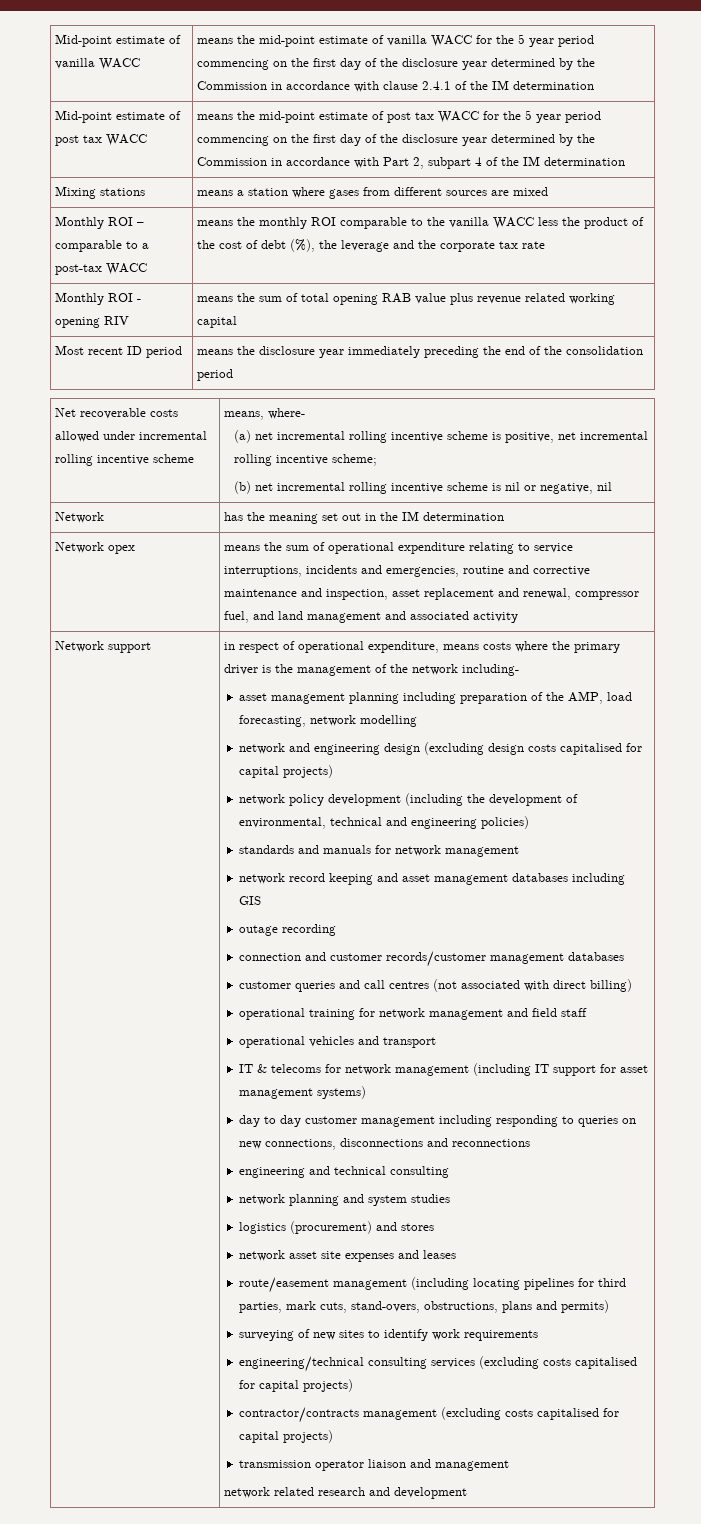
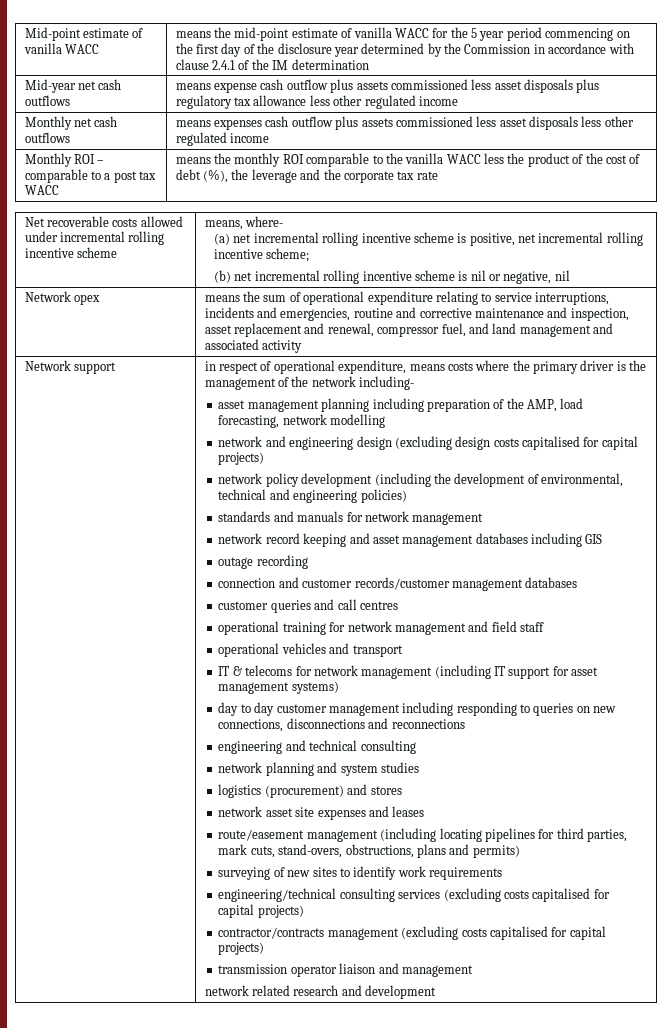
[55,110,182,123] [55,134,148,146] [197,110,602,123] [197,134,596,146] [197,156,626,169] [55,186,146,199] [197,187,549,199] Mid-point estimate of post tax WACC | means the mid-point estimate of post tax WACC for the 5 year period commencing on the first day of the disclosure year determined by the Commission in accordance with Part 2, subpart 4 of the IM determination // Mixing stations | means a station where gases from different sources are mixed -> [24,79,122,93] [24,95,70,106] [175,79,600,93] [175,95,458,109] [24,116,118,130] [24,132,70,143] [175,116,634,130] [175,132,270,146] Mid-year net cash outflows | means expense cash outflow plus assets commissioned less asset disposals plus regulatory tax allowance less other regulated income // Monthly net cash outflows | means expenses cash outflow plus assets commissioned less asset disposals less other regulated income
[55,264,103,275] post-tax -> [113,171,157,183] post tax
[55,292,142,305] [55,316,130,328] [197,293,616,305] [197,316,238,328] [55,345,183,358] [197,346,644,358] [197,369,234,381] // Monthly ROI - opening RIV | means the sum of total opening RAB value plus revenue related working capital // Most recent ID period | means the disclosure year immediately preceding the end of the consolidation period -> (438, 175) none
[55,512,105,523] [224,511,505,524] // Network | has the meaning set out in the IM determination -> (570, 275) none
[432,979,632,992] (not associated with direct billing) -> (398, 605) none

